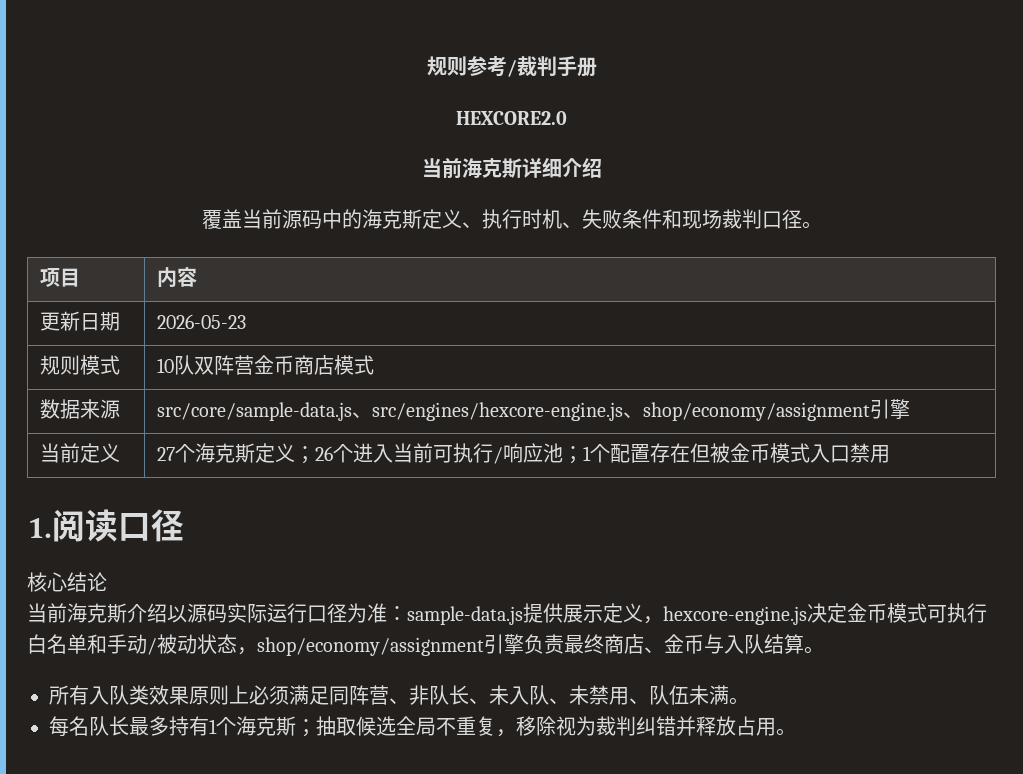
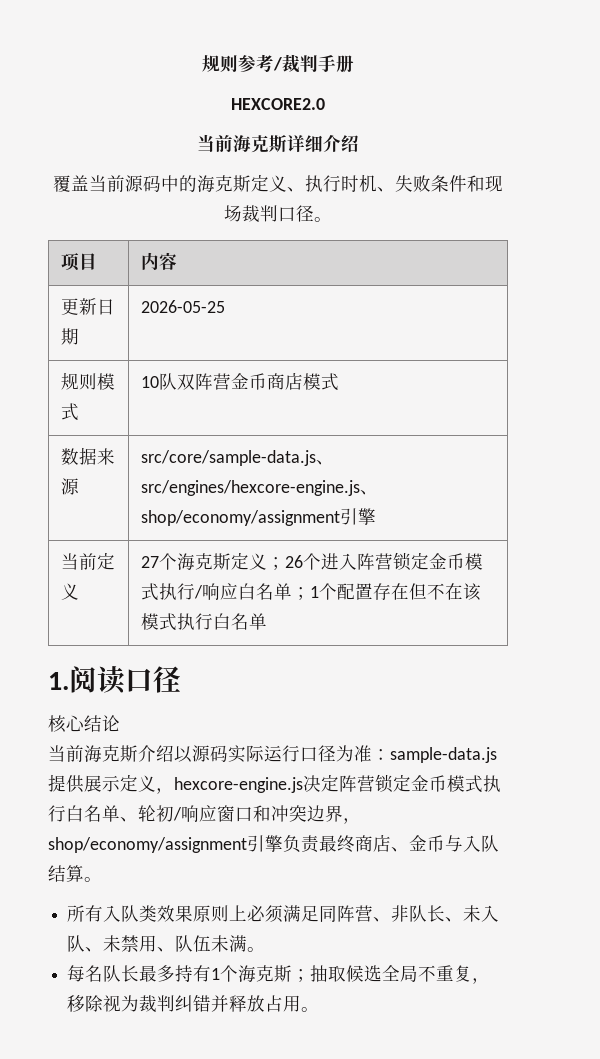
[156,314,246,329] 2026-05-23 -> [140,300,225,313] 2026-05-25
[392,443,453,463] 当前可 -> [356,552,483,571] [140,583,159,601] 阵营锁定金币模式
[542,443,563,463] 池 -> [237,583,292,600] 白名单
[709,443,890,463] 被金币模式入口禁用 -> [426,583,481,601] [140,613,267,631] 不在该模式执行白名单
[847,603,987,623] [27,634,237,655] 金币模式可执行白名单和手动/被动状态 -> [339,774,501,793] [48,805,343,822] 阵营锁定金币模式执行白名单、轮初/响应窗口和冲突边界

